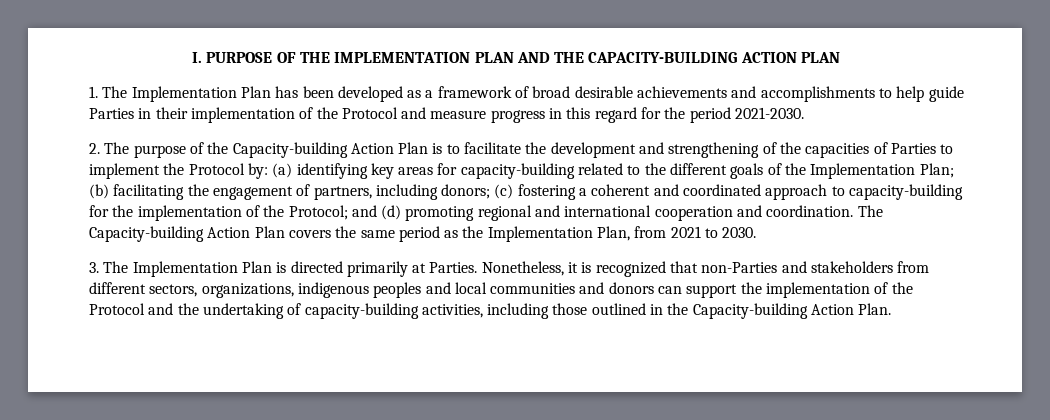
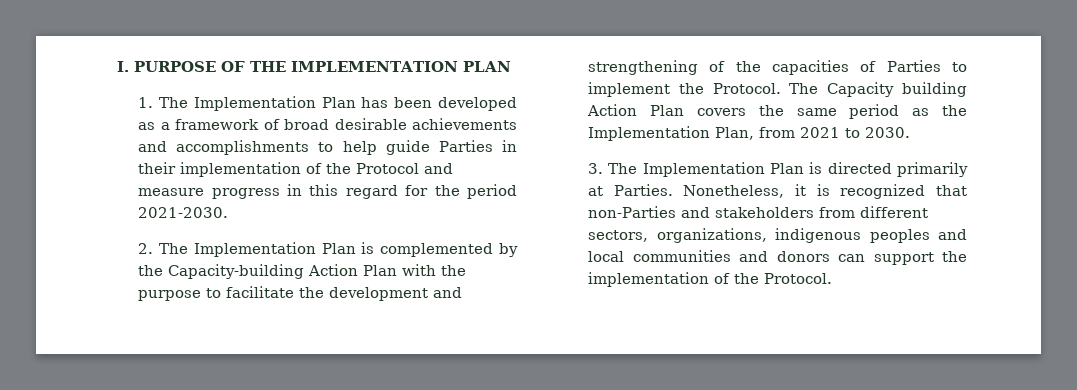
[516,52,841,63] AND THE CAPACITY-BUILDING ACTION PLAN -> (511, 66) none
[133,142,204,158] purpose of -> [193,242,518,257] Implementation Plan is complemented by
[432,143,443,154] is -> [402,264,467,276] [138,290,202,301] with the purpose
[188,163,954,179] [88,184,964,200] [88,205,883,221] [88,226,204,242] Protocol by: (a) identifying key areas for capacity-building related to the different goals of the Implementation Plan; (b) facilitating the engagement of partners, including donors; (c) fostering a coherent and coordinated approach to capacity-building for the implementation of the Protocol; and (d) promoting regional and international cooperation and coordination. The Capacity-building -> [712,82,967,97] Protocol. The Capacity building
[88,303,892,319] Protocol and the undertaking of capacity-building activities, including those outlined in the Capacity-building Action Plan. -> [764,273,833,284] Protocol.

